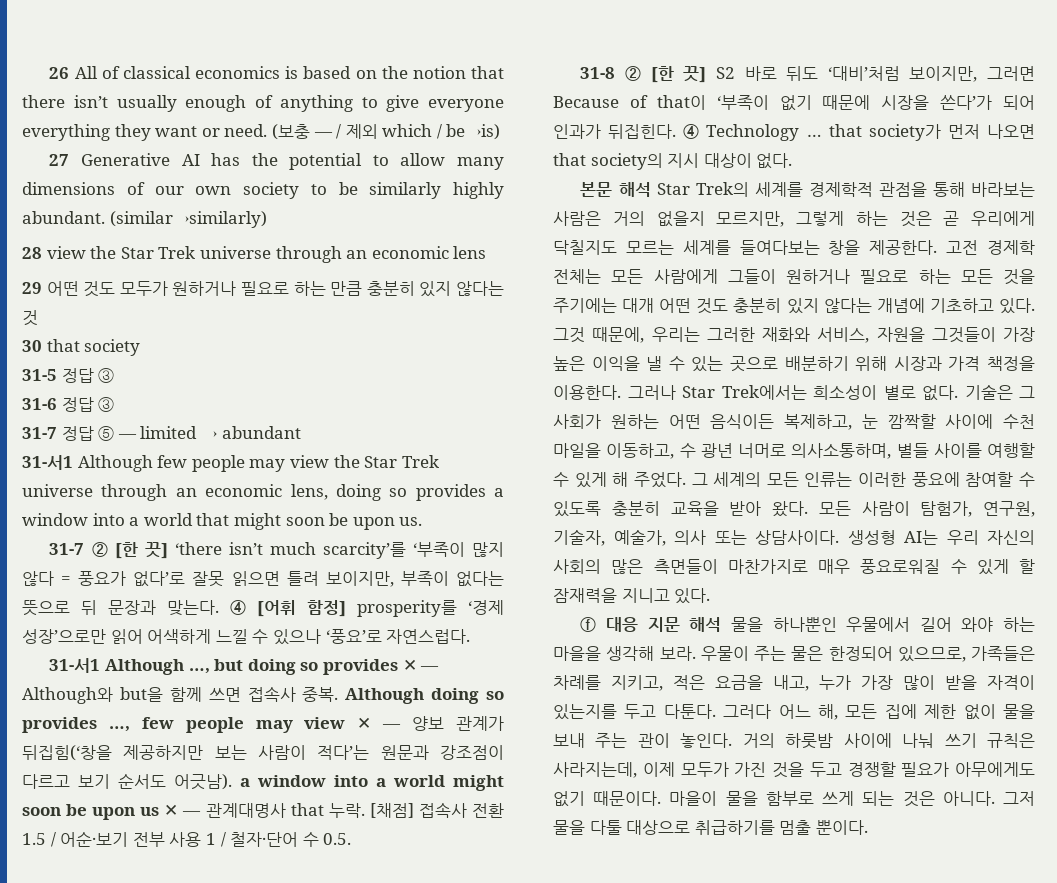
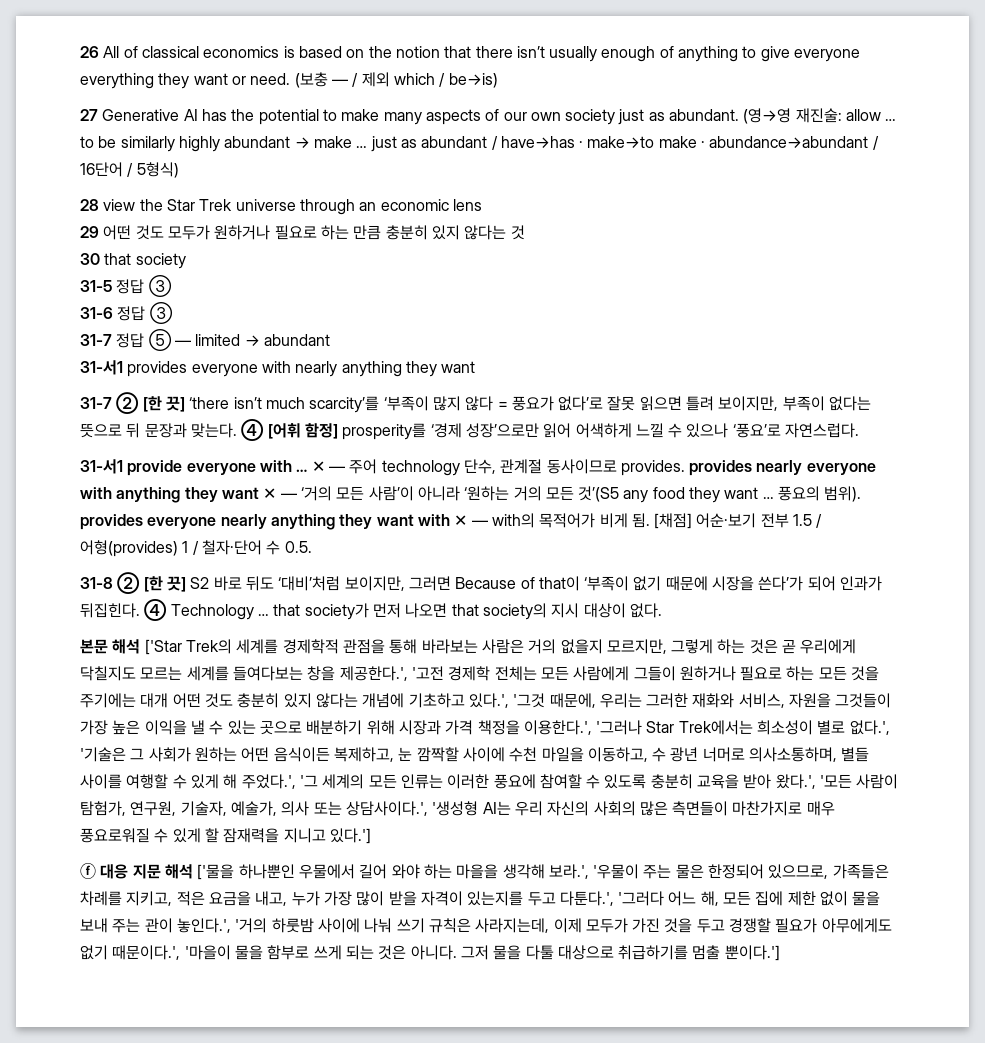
[400,153,504,170] [22,182,115,195] allow many dimensions -> [341,109,481,125] make many aspects
[310,182,504,199] [22,211,267,228] to be similarly highly abundant. (similar→similarly) -> [618,108,897,125] [80,136,879,152] [80,162,179,178] just as abundant. (영→영 재진술: allow … to be similarly highly abundant → make … just as abundant / have→has · make→to make · abundance→abundant / 16단어 / 5형식)
[77,455,439,472] [22,484,504,501] [22,513,423,530] Although few people may view the Star Trek universe through an economic lens, doing so provides a window into a world that might soon be upon us. -> [127,361,476,377] provides everyone with nearly anything they want
[105,659,440,675] [22,686,504,704] [22,716,505,733] [22,745,504,761] [22,773,504,791] [22,802,504,820] [22,831,202,847] Although …, but doing so provides ✕ — Although와 but을 함께 쓰면 접속사 중복. Although doing so provides …, few people may view ✕ — 양보 관계가 뒤집힘(‘창을 제공하지만 보는 사람이 적다’는 원문과 강조점이 다르고 보기 순서도 어긋남). a window into a world might soon be upon us ✕ — 관계대명사 that 누락. [채점] 접속사 전환 1.5 / 어순·보기 전부 사용 -> [127,459,876,476] [80,486,862,503] [80,513,823,530] [80,540,178,557] provide everyone with … ✕ — 주어 technology 단수, 관계절 동사이므로 provides. provides nearly everyone with anything they want ✕ — ‘거의 모든 사람’이 아니라 ‘원하는 거의 모든 것’(S5 any food they want … 풍요의 범위). provides everyone nearly anything they want with ✕ — with의 목적어가 비게 됨. [채점] 어순·보기 전부 1.5 / 어형(provides)
[656,183,690,195] Star -> [144,639,182,655] ['Star
[869,240,979,255] 제공한다. 고전 -> [339,666,444,681] 제공한다.', '고전
[998,298,1035,314] [553,327,585,343] 있다. 그것 -> [468,693,546,708] 있다.', '그것
[553,385,676,400] 이용한다. 그러나 -> [523,720,643,735] 이용한다.', '그러나
[922,384,1013,401] 없다. 기술은 -> [849,720,890,735] [80,747,126,762] 없다.', '기술은
[633,472,708,488] 주었다. 그 -> [241,774,318,789] 주었다.', '그
[772,501,851,517] 왔다. 모든 -> [775,774,853,789] 왔다.', '모든
[755,530,896,545] 상담사이다. 생성형 -> [345,801,479,816] 상담사이다.', '생성형
[674,588,711,604] 있다. -> [329,828,371,844] 있다.']
[730,617,763,632] 물을 -> [197,864,235,880] ['물을
[659,646,749,661] 보라. 우물이 -> [548,864,640,879] 보라.', '우물이
[663,704,772,719] 다툰다. 그러다 -> [559,891,665,906] 다툰다.', '그러다
[680,733,775,748] 놓인다. 거의 -> [176,918,268,933] 놓인다.', '거의
[593,791,718,806] 때문이다. 마을이 -> [112,945,231,960] 때문이다.', '마을이
[815,820,868,835] 뿐이다. -> [724,945,780,961] 뿐이다.']

